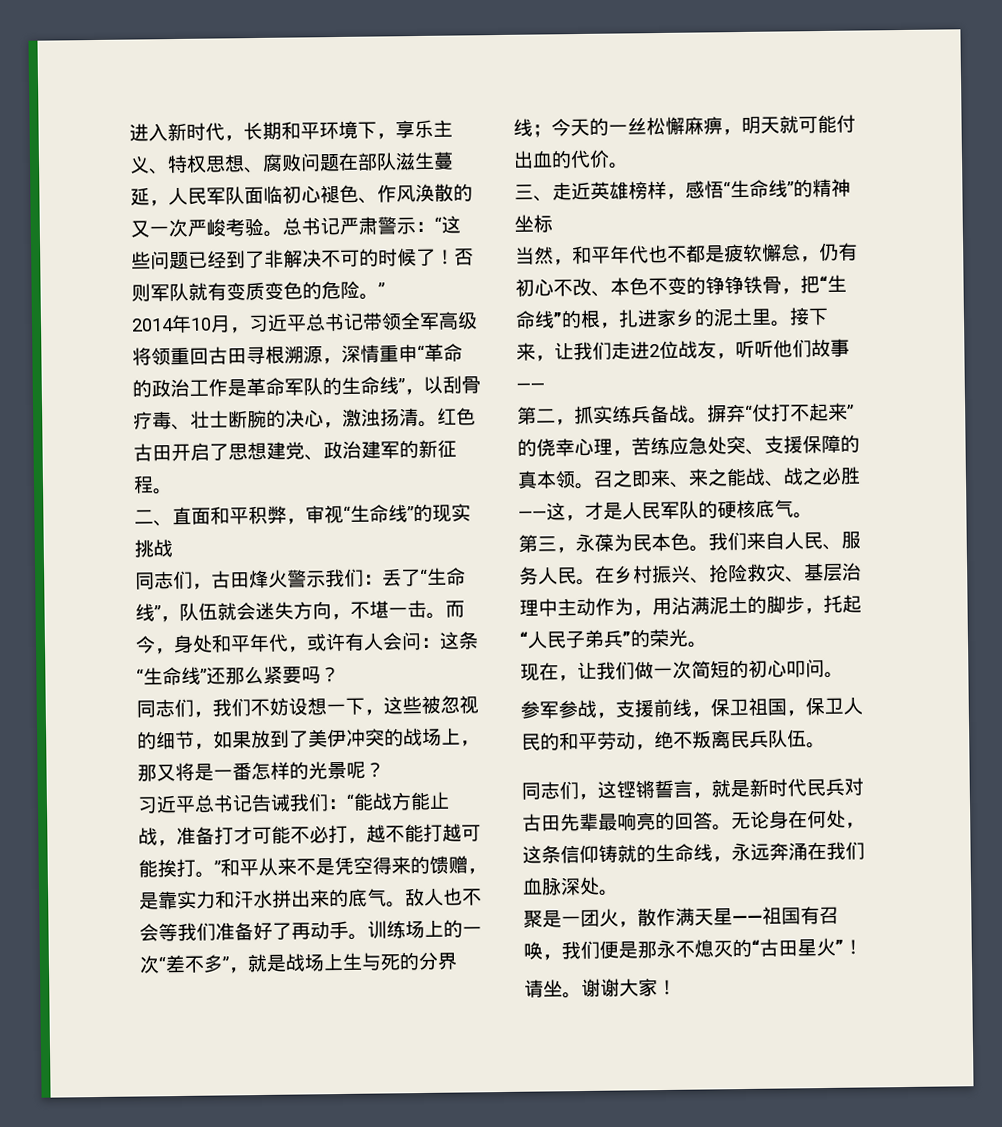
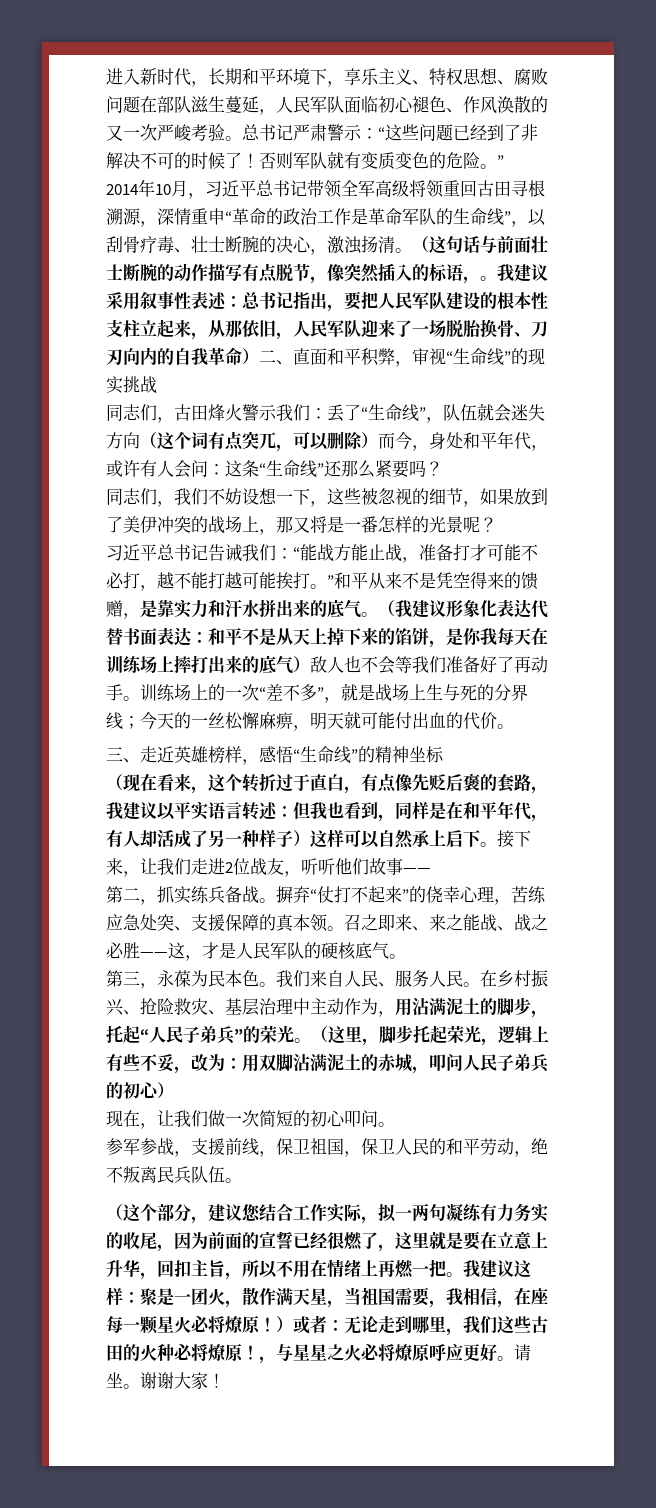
[437,407,476,426] [133,439,457,462] [133,475,173,495] 红色古田开启了思想建党、政治建军的新征程。 // -> [412,235,548,254] [106,263,548,284] [106,291,548,312] [106,319,548,340] [106,347,259,366] （这句话与前面壮士断腕的动作描写有点脱节，像突然插入的标语，。我建议采用叙事性表述：总书记指出，要把人民军队建设的根本性支柱立起来，从那依旧，人民军队迎来了一场脱胎换骨、刀刃向内的自我革命）
[331,599,446,621] ，不堪一击。 -> [140,431,378,452] （这个词有点突兀，可以删除）
(406, 904) none -> [378,599,548,618] [106,627,548,648] [106,655,310,674] （我建议形象化表达代替书面表达：和平不是从天上掉下来的馅饼，是你我每天在训练场上摔打出来的底气）
[515,242,858,266] [515,274,847,297] [515,307,772,329] 当然，和平年代也不都是疲软懈怠，仍有初心不改、本色不变的铮铮铁骨，把“生命线”的根，扎进家乡的泥土里 -> [106,773,548,794] [106,801,548,822] [106,829,481,848] （现在看来，这个转折过于直白，有点像先贬后褒的套路，我建议以平实语言转述：但我也看到，同样是在和平年代，有人却活成了另一种样子）这样可以自然承上启下
(708, 644) none -> [311,1025,549,1046] [106,1054,549,1074] [106,1082,174,1099] （这里，脚步托起荣光，逻辑上有些不妥，改为：用双脚沾满泥土的赤城，叩问人民子弟兵的初心）
[521,777,864,801] [522,809,865,832] [522,841,865,864] [522,876,619,896] 同志们，这铿锵誓言，就是新时代民兵对古田先辈最响亮的回答。无论身在何处，这条信仰铸就的生命线，永远奔涌在我们血脉深处。 // -> [106,1203,549,1224] [106,1231,548,1252] [106,1259,531,1280] [106,1287,140,1306] （这个部分，建议您结合工作实际，拟一两句凝练有力务实的收尾，因为前面的宣誓已经很燃了，这里就是要在立意上升华，回扣主旨，所以不用在情绪上再燃一把。我建议这样：
[732,906,839,925] [523,937,863,961] ——祖国有召唤，我们便是那永不熄灭的“古田星火”！ // -> [327,1287,549,1308] [106,1315,548,1336] [106,1343,514,1364] ，当祖国需要，我相信，在座每一颗星火必将燎原！）或者：无论走到哪里，我们这些古田的火种必将燎原！，与星星之火必将燎原呼应更好。

